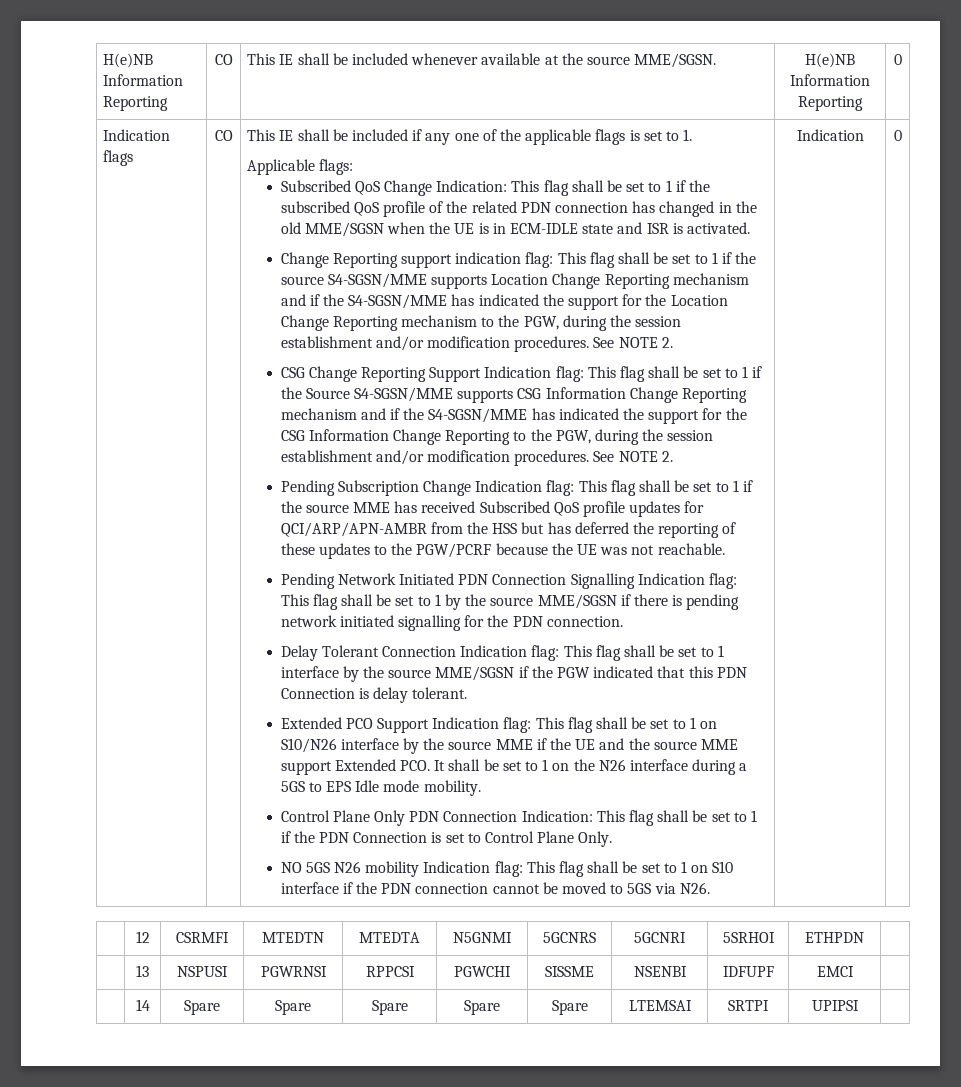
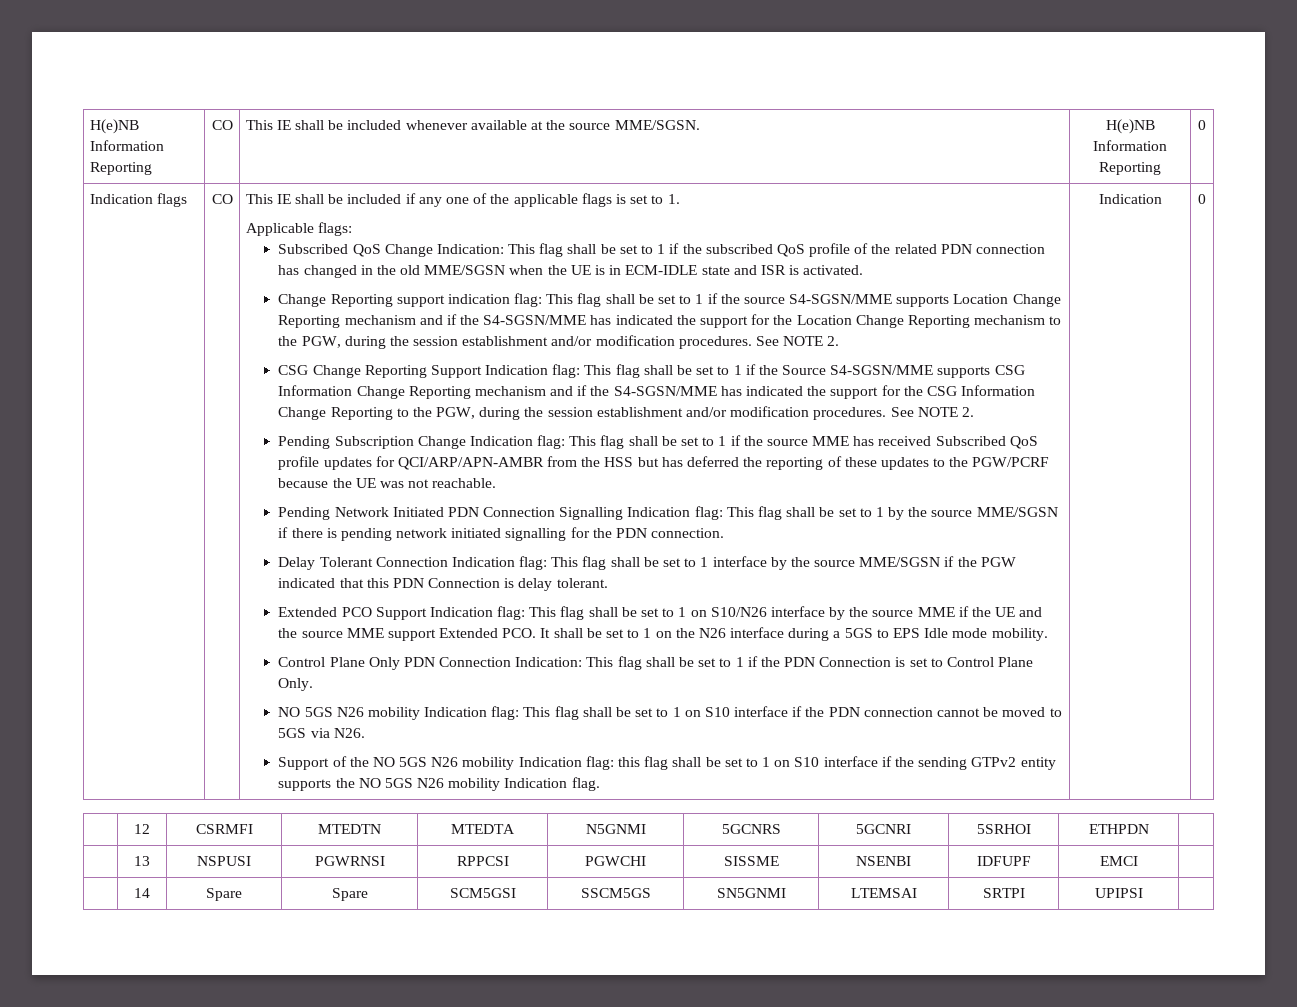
(710, 888) none -> [278,756,1056,770] [278,777,600,791] // Support of the NO 5GS N26 mobility Indication flag: this flag shall be set to 1 on S10 interface if the sending GTPv2 entity supports the NO 5GS N26 mobility Indication flag.
[371,1000,408,1015] [464,1000,500,1015] [551,1000,588,1015] Spare | Spare | Spare -> [449,888,516,898] [580,888,651,898] [716,888,786,898] SCM5GSI | SSCM5GS | SN5GNMI

